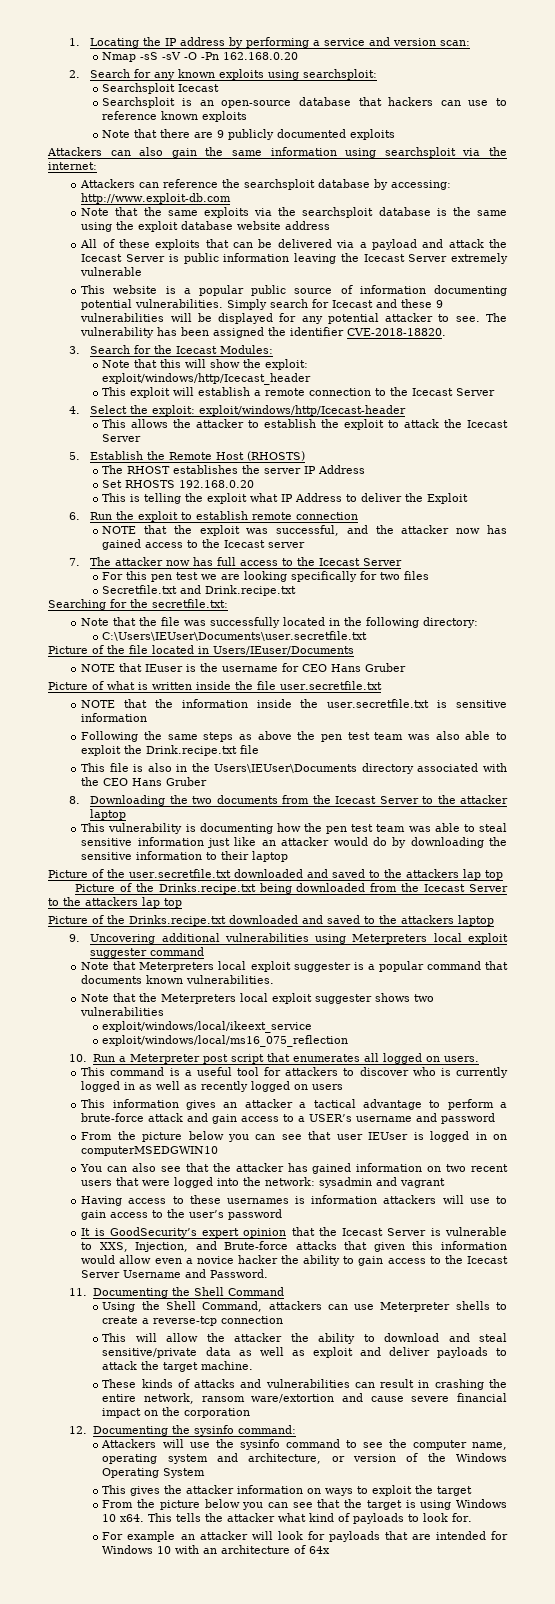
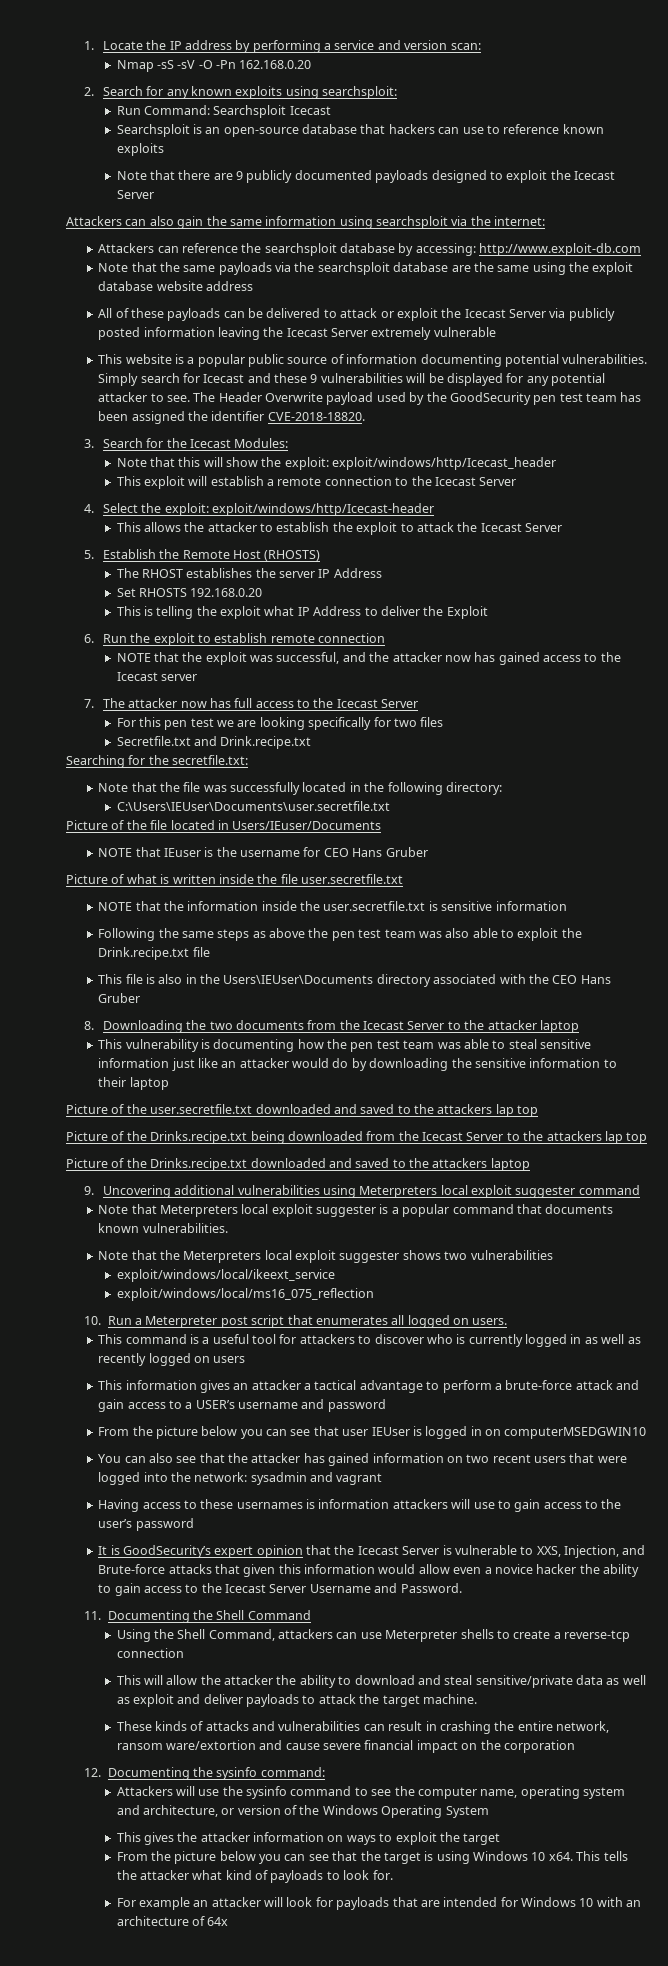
[90,38,140,48] Locating -> [102,41,143,50] Locate
(378, 74) none -> [116,105,210,115] Run Command:
[350,129,396,140] exploits -> [375,170,616,183] [116,190,154,199] payloads designed to exploit the Icecast Server
[203,207,249,218] exploits -> [218,262,272,275] payloads
[436,208,447,216] is -> [451,265,471,272] are
[155,239,229,250] exploits that -> [167,308,221,321] payloads
[336,239,507,250] [81,253,219,264] via a payload and attack the Icecast Server is public -> [323,308,615,321] [98,327,141,340] to attack or exploit the Icecast Server via publicly posted
[80,327,155,338] vulnerability -> [218,392,618,405] Header Overwrite payload used by the GoodSecurity pen test team

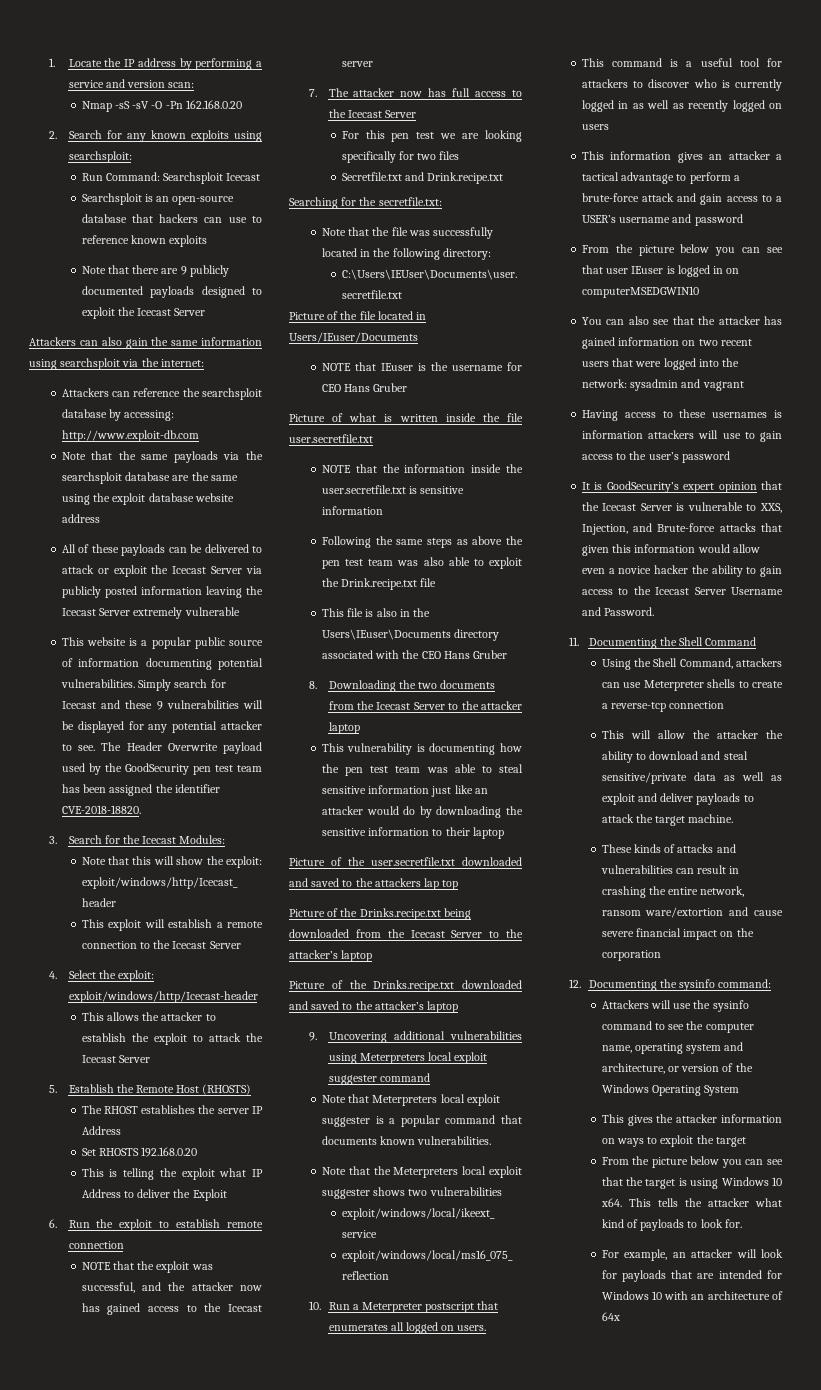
[223,975,374,984] Users\IEUser\Documents -> [321,629,451,640] Users\IEuser\Documents
[546,1131,648,1144] attackers lap top -> [289,950,373,962] attacker’s laptop
[432,1158,488,1168] attackers -> [374,1001,424,1010] attacker’s
[220,1315,285,1328] post script -> [425,1302,475,1313] postscript
[371,1427,410,1436] IEUser -> [631,266,664,274] IEuser
[138,1897,190,1910] example -> [624,1249,668,1261] example,

